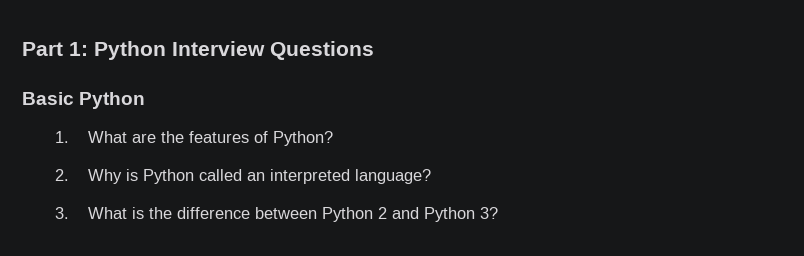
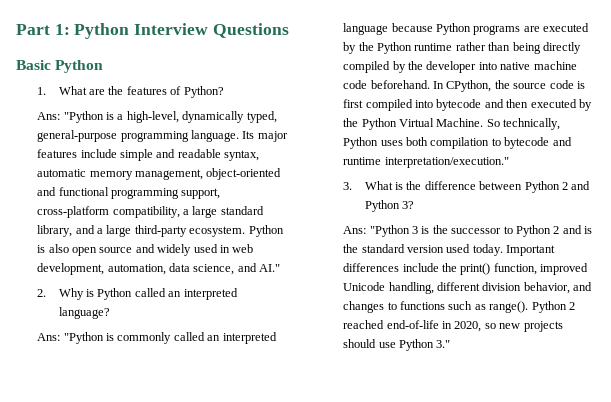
(333, 138) none -> [37,111,277,123] [37,130,288,142] [37,149,260,161] [37,168,282,180] [37,187,221,199] [37,206,264,218] [37,225,284,237] [37,244,254,256] [37,263,281,275] // Ans: "Python is a high-level, dynamically typed, general-purpose programming language. Its major features include simple and readable syntax, automatic memory management, object-oriented and functional programming support, cross-platform compatibility, a large standard library, and a large third-party ecosystem. Python is also open source and widely used in web development, automation, data science, and AI."
(431, 176) none -> [37,332,277,344] [343,23,590,35] [343,42,581,54] [343,61,577,73] [343,80,585,92] [343,99,592,111] [343,118,561,130] [343,137,572,149] [343,157,509,168] // Ans: "Python is commonly called an interpreted language because Python programs are executed by the Python runtime rather than being directly compiled by the developer into native machine code beforehand. In CPython, the source code is first compiled into bytecode and then executed by the Python Virtual Machine. So technically, Python uses both compilation to bytecode and runtime interpretation/execution."
(498, 213) none -> [343,225,593,237] [343,244,556,256] [343,263,589,275] [343,282,593,294] [343,301,575,313] [343,320,563,332] [343,339,451,351] // Ans: "Python 3 is the successor to Python 2 and is the standard version used today. Important differences include the print() function, improved Unicode handling, different division behavior, and changes to functions such as range(). Python 2 reached end-of-life in 2020, so new projects should use Python 3."

